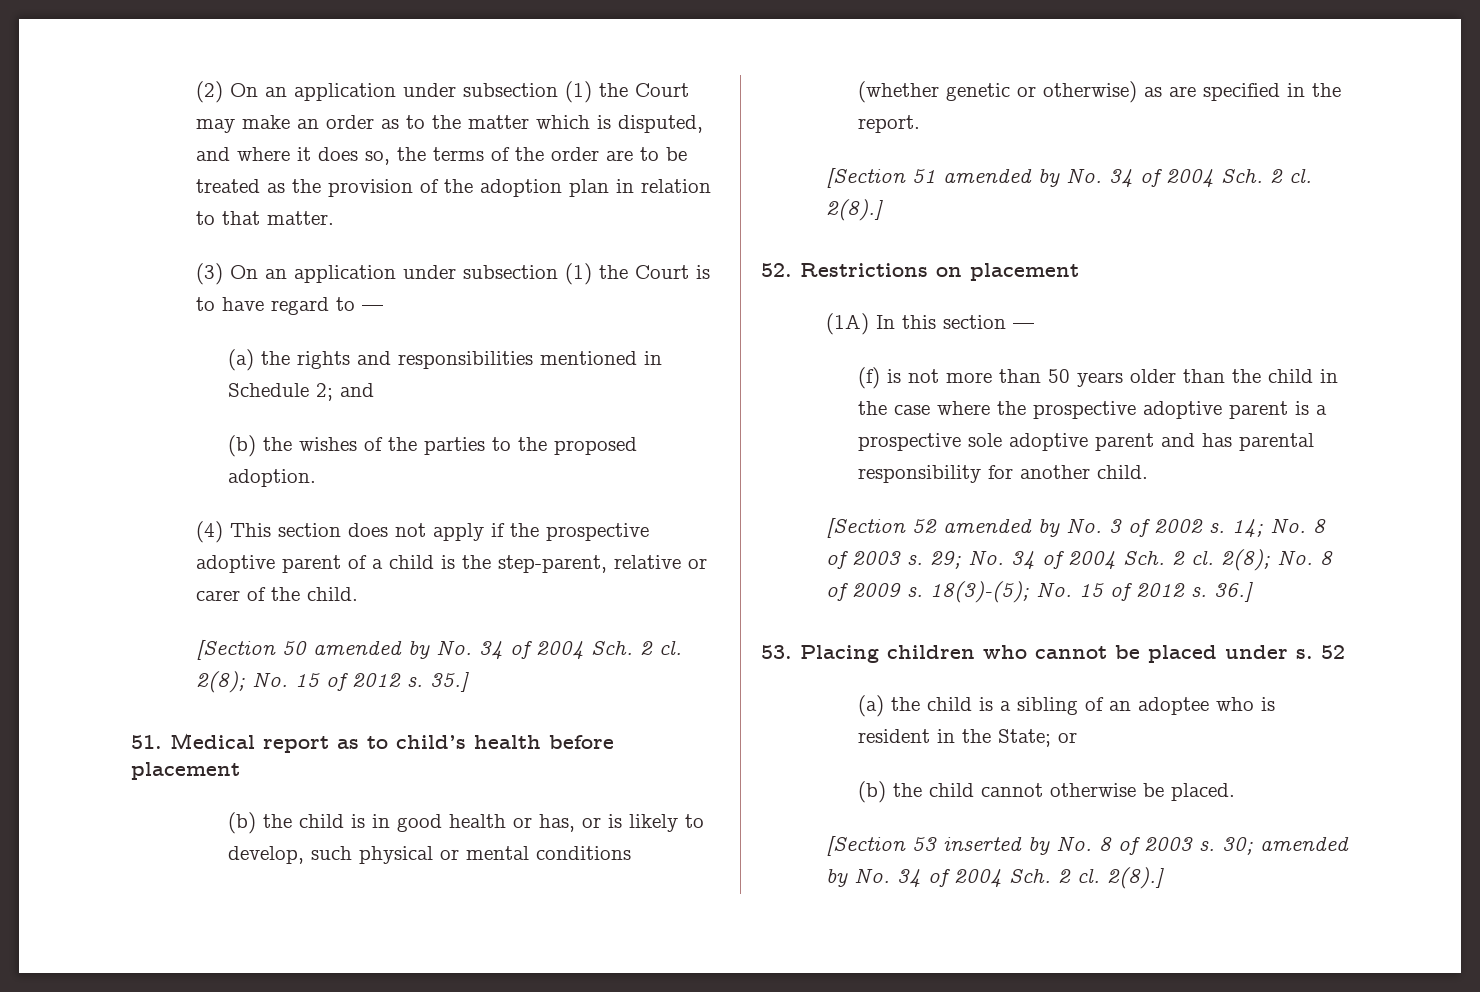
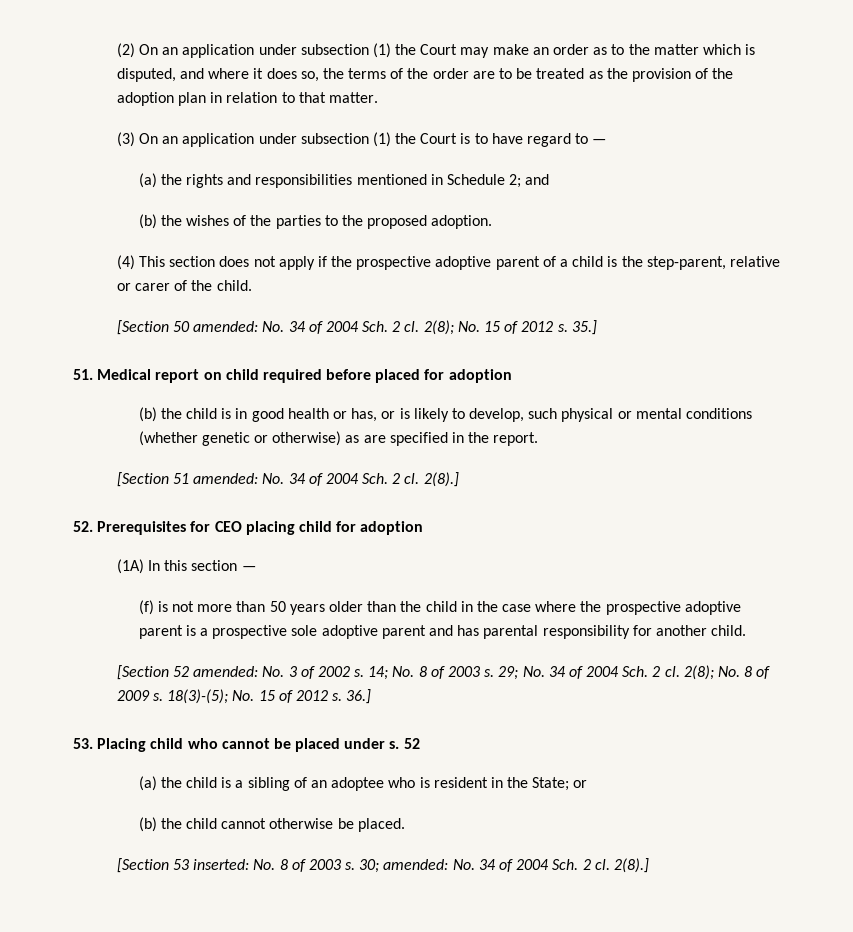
[312,640,430,659] amended by -> [193,321,259,332] amended:
[337,735,614,749] [131,762,240,780] as to child’s health before placement -> [203,369,512,383] on child required before placed for adoption
[942,168,1060,187] amended by -> [193,473,259,484] amended:
[800,263,1079,281] Restrictions on placement -> [97,521,424,535] Prerequisites for CEO placing child for adoption
[942,518,1060,537] amended by -> [193,666,259,677] amended:
[887,645,975,659] children -> [150,738,184,749] child
[942,836,1050,855] inserted by -> [193,859,250,870] inserted:
[1259,837,1349,851] [825,868,848,887] amended by -> [383,859,449,870] amended:

